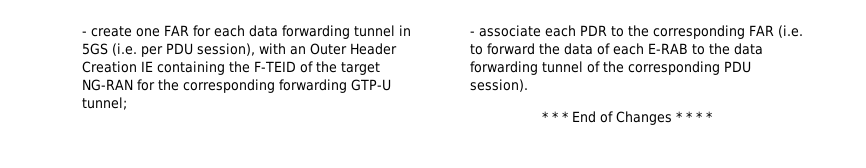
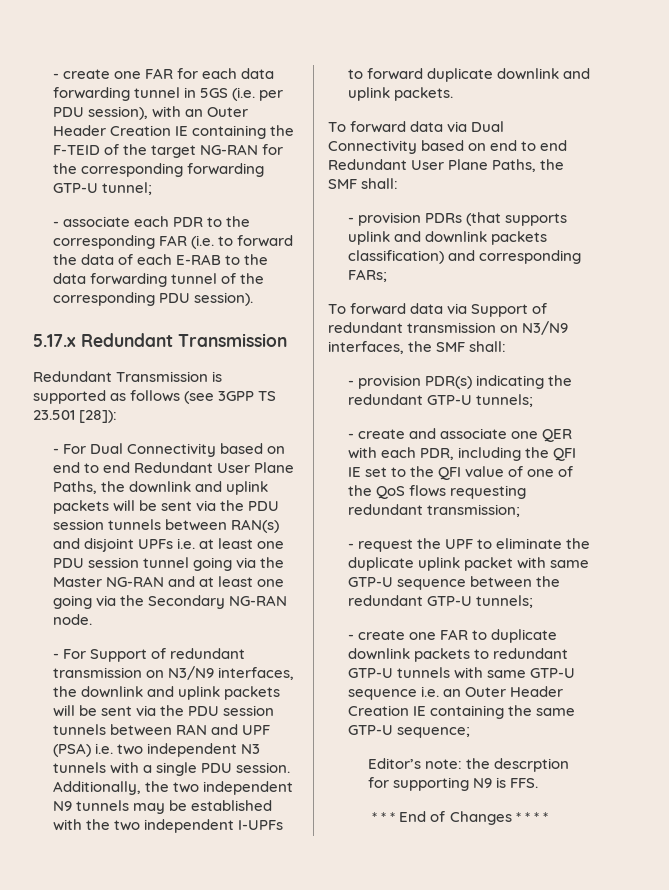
(529, 85) none -> [33,333,287,347] [33,371,223,382] [33,390,277,404] [33,410,118,423] [53,443,286,457] [53,462,295,473] [53,481,269,495] [53,500,280,514] [53,519,280,533] [53,538,285,552] [53,557,285,571] [53,576,285,587] [53,595,288,609] [53,614,93,625] [53,648,246,662] [53,666,295,680] [53,686,281,700] [53,705,275,717] [53,724,271,736] [53,743,261,757] [53,762,291,776] [53,781,294,795] [53,800,273,814] [53,819,284,833] [348,68,591,82] [348,87,454,101] [328,121,505,133] [328,140,568,154] [328,159,565,172] [328,178,399,189] [348,212,568,226] [348,231,548,245] [348,250,582,264] [348,269,388,282] [328,303,548,317] [328,321,569,335] [328,341,507,354] [348,375,573,389] [348,394,534,407] [348,428,573,442] [348,447,577,461] [348,466,574,480] [348,485,527,499] [348,504,521,517] [348,538,591,552] [348,557,590,571] [348,576,561,590] [348,595,534,608] [348,629,558,643] [348,648,569,662] [348,667,576,679] [348,686,564,700] [348,705,576,719] [348,725,471,738] [368,758,570,772] [368,777,539,791] // 5.17.x Redundant Transmission // Redundant Transmission is supported as follows (see 3GPP TS 23.501 [28]): // - For Dual Connectivity based on end to end Redundant User Plane Paths, the downlink and uplink packets will be sent via the PDU session tunnels between RAN(s) and disjoint UPFs i.e. at least one PDU session tunnel going via the Master NG-RAN and at least one going via the Secondary NG-RAN node. // - For Support of redundant transmission on N3/N9 interfaces, the downlink and uplink packets will be sent via the PDU session tunnels between RAN and UPF (PSA) i.e. two independent N3 tunnels with a single PDU session. Additionally, the two independent N9 tunnels may be established with the two independent I-UPFs to forward duplicate downlink and uplink packets. // To forward data via Dual Connectivity based on end to end Redundant User Plane Paths, the SMF shall: // - provision PDRs (that supports uplink and downlink packets classification) and corresponding FARs; // To forward data via Support of redundant transmission on N3/N9 interfaces, the SMF shall: // - provision PDR(s) indicating the redundant GTP-U tunnels; // - create and associate one QER with each PDR, including the QFI IE set to the QFI value of one of the QoS flows requesting redundant transmission; // - request the UPF to eliminate the duplicate uplink packet with same GTP-U sequence between the redundant GTP-U tunnels; // - create one FAR to duplicate downlink packets to redundant GTP-U tunnels with same GTP-U sequence i.e. an Outer Header Creation IE containing the same GTP-U sequence; // Editor’s note: the descrption for supporting N9 is FFS.

